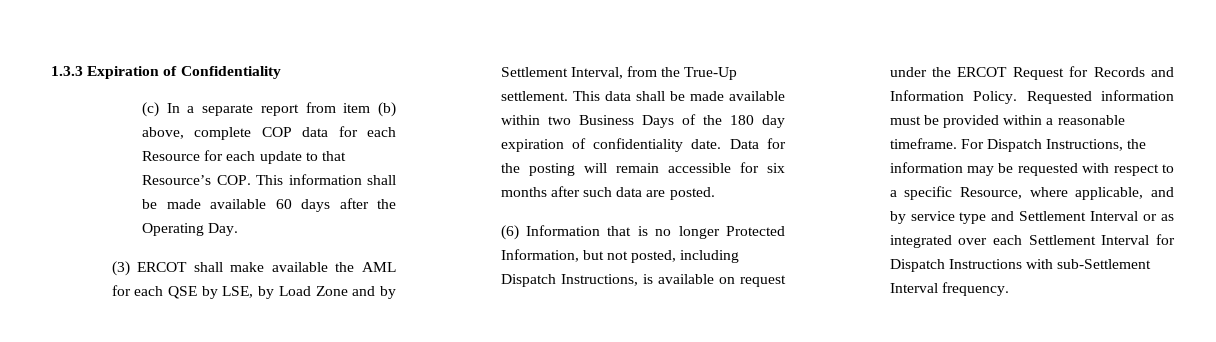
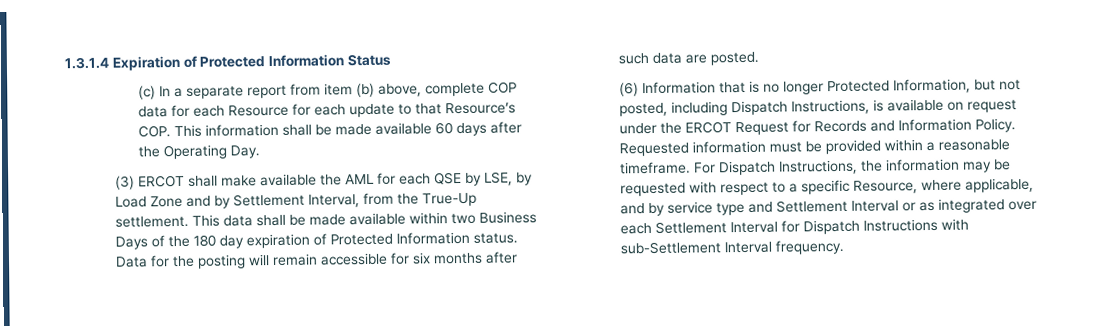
[51,66,83,76] 1.3.3 -> [64,56,109,70] 1.3.1.4
[180,66,281,79] Confidentiality -> [199,53,391,68] Protected Information Status
[593,138,722,152] confidentiality date. -> [329,231,518,246] Protected Information status.

